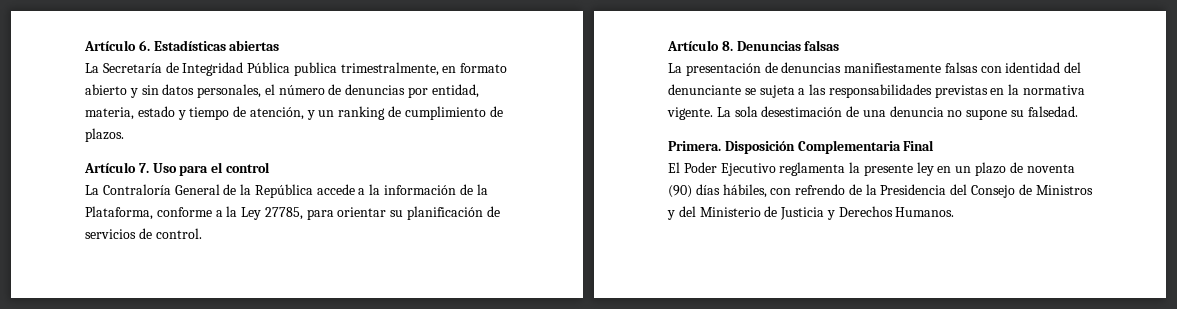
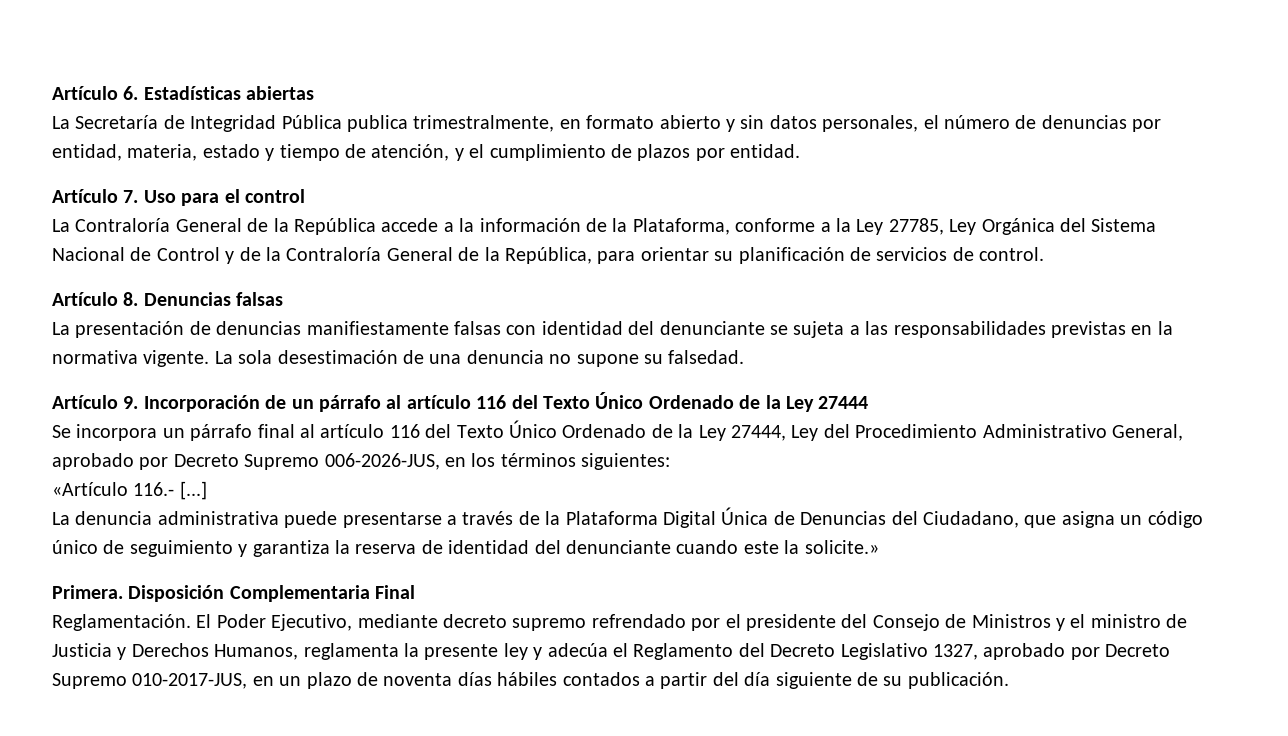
[318,106,503,120] [85,128,124,142] un ranking de cumplimiento de plazos. -> [469,144,801,161] el cumplimiento de plazos por entidad.
(303, 213) none -> [949,218,1157,235] [52,247,592,264] Ley Orgánica del Sistema Nacional de Control y de la Contraloría General de la República,
(1078, 111) none -> [52,392,869,412] [52,420,1183,441] [52,453,671,470] [52,481,207,500] [52,507,1203,528] [52,540,879,557] // Artículo 9. Incorporación de un párrafo al artículo 116 del Texto Único Ordenado de la Ley 27444 // Se incorpora un párrafo final al artículo 116 del Texto Único Ordenado de la Ley 27444, Ley del Procedimiento Administrativo General, aprobado por Decreto Supremo 006-2026-JUS, en los términos siguientes: // «Artículo 116.- [...] // La denuncia administrativa puede presentarse a través de la Plataforma Digital Única de Denuncias del Ciudadano, que asigna un código único de seguimiento y garantiza la reserva de identidad del denunciante cuando este la solicite.»
(935, 145) none -> [52,614,191,631] Reglamentación.
[720,162,934,176] Ejecutivo reglamenta la presente ley -> [271,614,1188,631] [52,643,1171,660] [52,673,248,689] Ejecutivo, mediante decreto supremo refrendado por el presidente del Consejo de Ministros y el ministro de Justicia y Derechos Humanos, reglamenta la presente ley y adecúa el Reglamento del Decreto Legislativo 1327, aprobado por Decreto Supremo 010-2017-JUS,
[668,184,1093,198] [667,206,955,220] (90) días hábiles, con refrendo de la Presidencia del Consejo de Ministros y del Ministerio de Justicia y Derechos Humanos. -> [457,672,1009,689] días hábiles contados a partir del día siguiente de su publicación.

